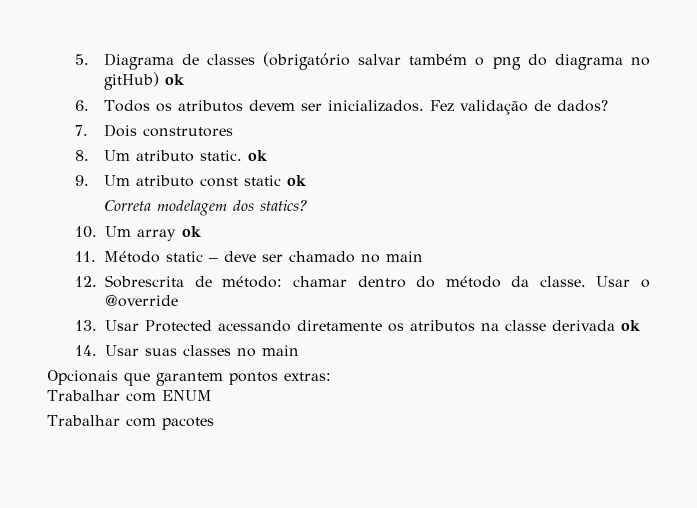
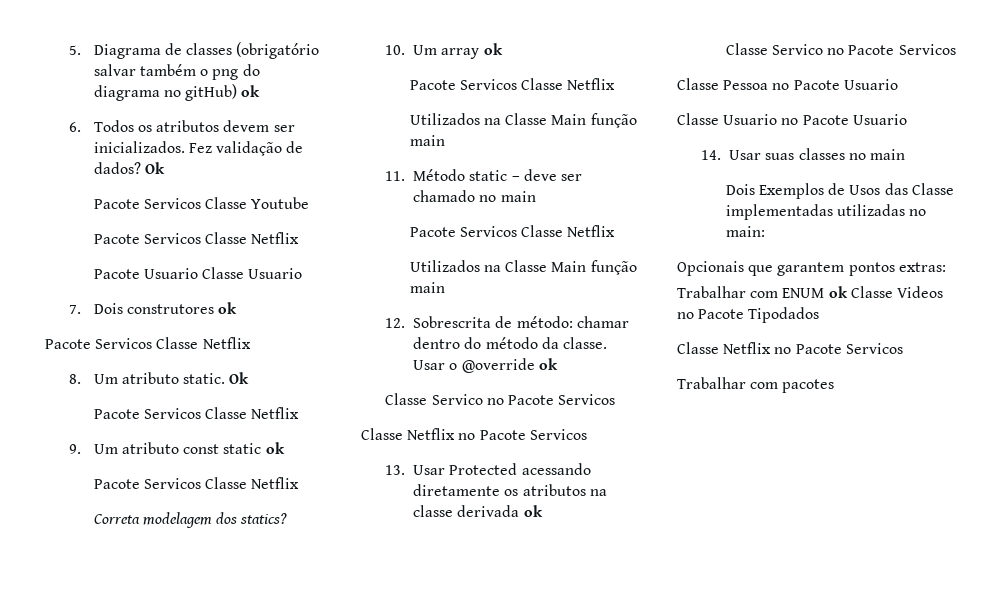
[75,124,233,137] // 7. Dois construtores -> [145,162,166,174] [93,197,310,209] [93,232,300,244] [93,267,303,279] [69,302,238,314] [45,337,251,349] Ok // Pacote Servicos Classe Youtube // Pacote Servicos Classe Netflix // Pacote Usuario Classe Usuario // 7. Dois construtores ok // Pacote Servicos Classe Netflix
[247,150,267,161] ok -> [229,372,250,384] [93,407,300,419] Ok // Pacote Servicos Classe Netflix
(306, 180) none -> [93,477,300,489] // Pacote Servicos Classe Netflix
(202, 231) none -> [409,78,616,90] [409,113,637,128] [409,135,445,146] // Pacote Servicos Classe Netflix // Utilizados na Classe Main função main
(424, 256) none -> [409,225,616,237] [409,260,637,275] [409,282,445,293] // Pacote Servicos Classe Netflix // Utilizados na Classe Main função main
(179, 301) none -> [538,358,558,370] [385,393,616,405] [361,428,587,440] ok // Classe Servico no Pacote Servicos // Classe Netflix no Pacote Servicos
(641, 325) none -> [725,43,956,55] [677,78,898,90] [677,113,907,125] // Classe Servico no Pacote Servicos // Classe Pessoa no Pacote Usuario // Classe Usuario no Pacote Usuario
(300, 350) none -> [725,183,954,199] [725,204,927,220] [725,226,765,237] // Dois Exemplos de Usos das Classe implementadas utilizadas no main:
(212, 395) none -> [828,286,943,298] [677,307,820,323] [677,342,903,354] ok Classe Videos no Pacote Tipodados // Classe Netflix no Pacote Servicos

